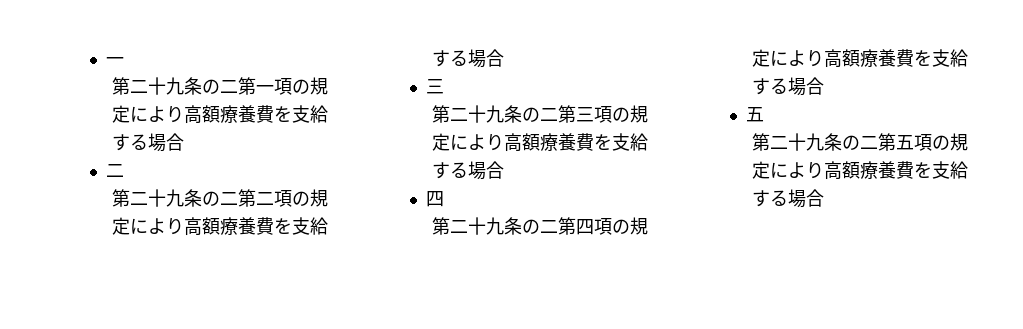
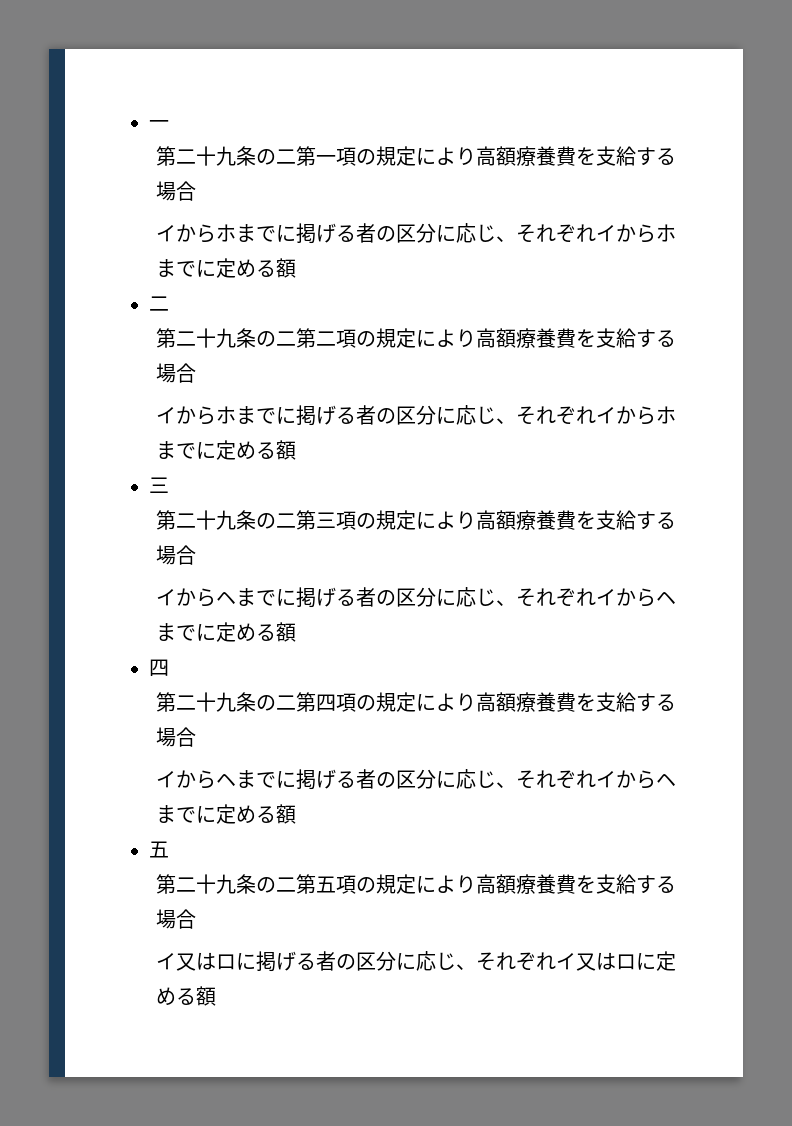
(185, 142) none -> [156,223,677,244] [156,258,297,278] // イからホまでに掲げる者の区分に応じ、それぞれイからホまでに定める額
(505, 58) none -> [156,405,677,426] [156,440,297,460] // イからホまでに掲げる者の区分に応じ、それぞれイからホまでに定める額
(505, 170) none -> [156,587,677,608] [156,622,297,642] // イからヘまでに掲げる者の区分に応じ、それぞれイからヘまでに定める額
(825, 86) none -> [156,769,677,790] [156,804,297,824] // イからヘまでに掲げる者の区分に応じ、それぞれイからヘまでに定める額
(825, 198) none -> [156,951,677,972] [156,986,217,1006] // イ又はロに掲げる者の区分に応じ、それぞれイ又はロに定める額

